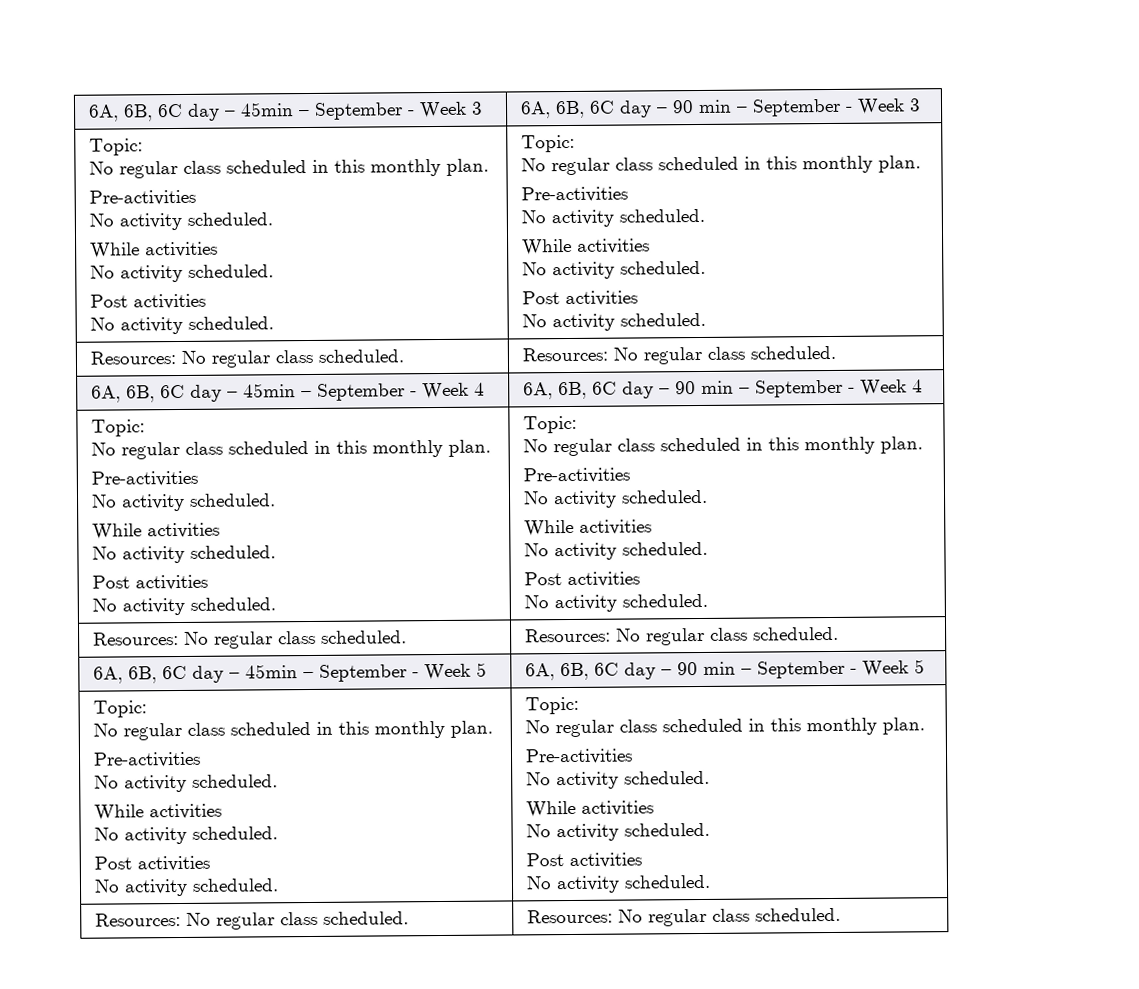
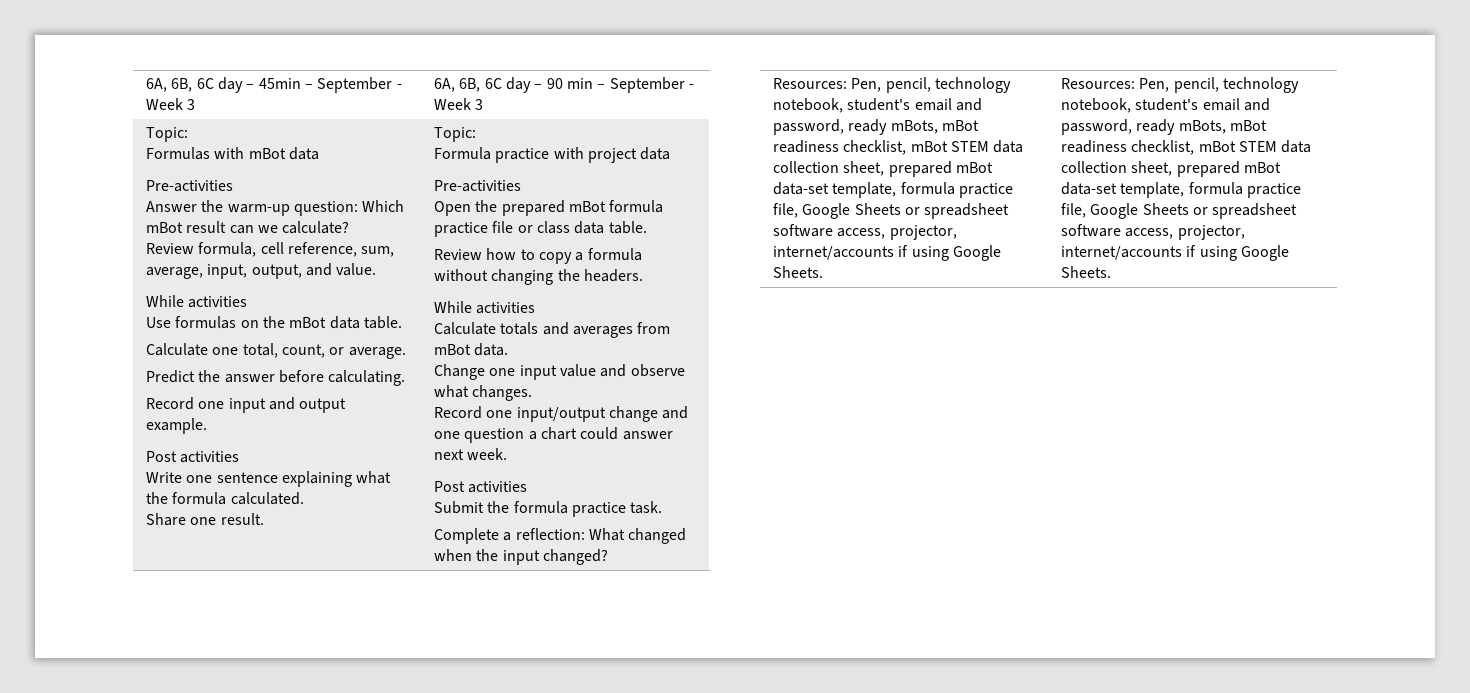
[88,158,489,179] [88,189,196,206] [88,212,273,231] [89,241,218,259] [89,264,274,283] [89,293,206,310] [89,316,274,335] [520,134,575,153] [520,155,921,176] [520,186,628,203] [520,208,705,228] [521,238,650,256] [521,260,706,280] [521,290,638,307] [521,312,706,332] [89,349,404,368] [521,345,836,365] [90,382,485,403] [522,379,923,400] [90,419,145,437] [90,439,491,460] [90,470,198,487] [90,493,276,512] [91,522,220,540] [91,545,276,564] [91,574,208,591] [91,597,276,616] [522,415,577,434] [522,436,923,457] [522,467,630,484] [522,489,708,509] [523,519,652,537] [523,541,708,561] [523,571,640,588] [523,593,708,613] [92,630,407,649] [524,626,839,646] [92,662,487,684] [524,659,925,681] [92,700,147,718] [92,720,493,741] [92,751,201,768] [93,774,278,793] [93,803,222,821] [93,826,278,845] [93,855,210,872] [93,878,279,897] [524,696,579,715] [524,717,925,738] [524,748,633,765] [525,770,710,790] [525,800,654,818] [525,822,710,842] [525,852,642,869] [525,874,711,894] [94,911,409,930] [526,907,841,927] No regular class scheduled in this monthly plan. // Pre-activities // No activity scheduled. // While activities // No activity scheduled. // Post activities // No activity scheduled. | Topic: // No regular class scheduled in this monthly plan. // Pre-activities // No activity scheduled. // While activities // No activity scheduled. // Post activities // No activity scheduled. // Resources: No regular class scheduled. | Resources: No regular class scheduled. // 6A, 6B, 6C day – 45min – September - Week 4 | 6A, 6B, 6C day – 90 min – September - Week 4 // Topic: // No regular class scheduled in this monthly plan. // Pre-activities // No activity scheduled. // While activities // No activity scheduled. // Post activities // No activity scheduled. | Topic: // No regular class scheduled in this monthly plan. // Pre-activities // No activity scheduled. // While activities // No activity scheduled. // Post activities // No activity scheduled. // Resources: No regular class scheduled. | Resources: No regular class scheduled. // 6A, 6B, 6C day – 45min – September - Week 5 | 6A, 6B, 6C day – 90 min – September - Week 5 // Topic: // No regular class scheduled in this monthly plan. // Pre-activities // No activity scheduled. // While activities // No activity scheduled. // Post activities // No activity scheduled. | Topic: // No regular class scheduled in this monthly plan. // Pre-activities // No activity scheduled. // While activities // No activity scheduled. // Post activities // No activity scheduled. // Resources: No regular class scheduled. | Resources: No regular class scheduled. -> [145,147,319,160] [145,180,233,192] [145,200,405,216] [145,221,350,234] [145,242,395,257] [145,263,377,279] [145,295,248,308] [145,316,402,329] [145,343,406,359] [145,370,406,386] [145,397,347,413] [145,418,207,434] [145,451,240,463] [145,471,392,487] [145,492,304,505] [145,513,264,526] [433,127,476,142] [433,147,671,163] [433,180,521,192] [433,200,664,216] [433,221,647,237] [433,248,642,264] [433,269,643,285] [433,301,536,314] [433,322,671,338] [433,343,509,356] [433,364,685,380] [433,385,533,401] [433,406,689,422] [433,427,673,443] [433,448,508,460] [433,481,528,493] [433,501,663,517] [433,528,687,544] [433,549,608,565] [772,77,1011,93] [772,98,982,113] [772,119,979,135] [772,140,1024,155] [772,161,993,177] [772,182,1013,198] [772,203,1010,219] [772,224,957,240] [772,245,1001,261] [772,266,823,278] [1060,77,1299,93] [1060,98,1270,113] [1060,119,1267,135] [1060,140,1312,155] [1060,161,1281,177] [1060,182,1301,198] [1060,203,1298,219] [1060,224,1245,240] [1060,245,1289,261] [1060,266,1111,278] Formulas with mBot data // Pre-activities // Answer the warm-up question: Which mBot result can we calculate? // Review formula, cell reference, sum, average, input, output, and value. // While activities // Use formulas on the mBot data table. // Calculate one total, count, or average. // Predict the answer before calculating. // Record one input and output example. // Post activities // Write one sentence explaining what the formula calculated. // Share one result. | Topic: // Formula practice with project data // Pre-activities // Open the prepared mBot formula practice file or class data table. // Review how to copy a formula without changing the headers. // While activities // Calculate totals and averages from mBot data. // Change one input value and observe what changes. // Record one input/output change and one question a chart could answer next week. // Post activities // Submit the formula practice task. // Complete a reflection: What changed when the input changed? // Resources: Pen, pencil, technology notebook, student's email and password, ready mBots, mBot readiness checklist, mBot STEM data collection sheet, prepared mBot data-set template, formula practice file, Google Sheets or spreadsheet software access, projector, internet/accounts if using Google Sheets. | Resources: Pen, pencil, technology notebook, student's email and password, ready mBots, mBot readiness checklist, mBot STEM data collection sheet, prepared mBot data-set template, formula practice file, Google Sheets or spreadsheet software access, projector, internet/accounts if using Google Sheets.

